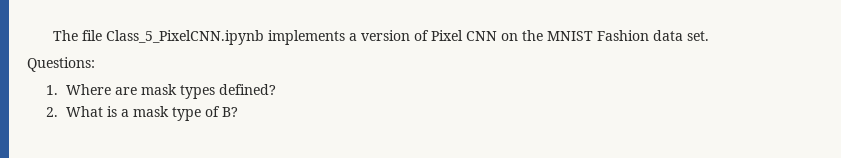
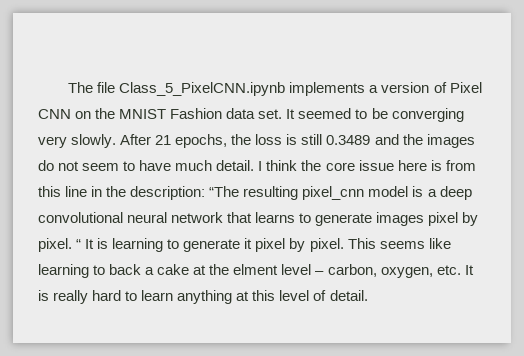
[27,57,95,72] [46,84,276,99] [46,106,238,121] // Questions: // 1. Where are mask types defined? // 2. What is a mask type of B? -> [286,108,464,122] [38,134,475,148] [38,160,476,171] [38,186,472,200] [38,212,479,226] [38,238,451,252] [38,264,474,278] [38,290,368,304] It seemed to be converging very slowly. After 21 epochs, the loss is still 0.3489 and the images do not seem to have much detail. I think the core issue here is from this line in the description: “The resulting pixel_cnn model is a deep convolutional neural network that learns to generate images pixel by pixel. “ It is learning to generate it pixel by pixel. This seems like learning to back a cake at the elment level – carbon, oxygen, etc. It is really hard to learn anything at this level of detail.

